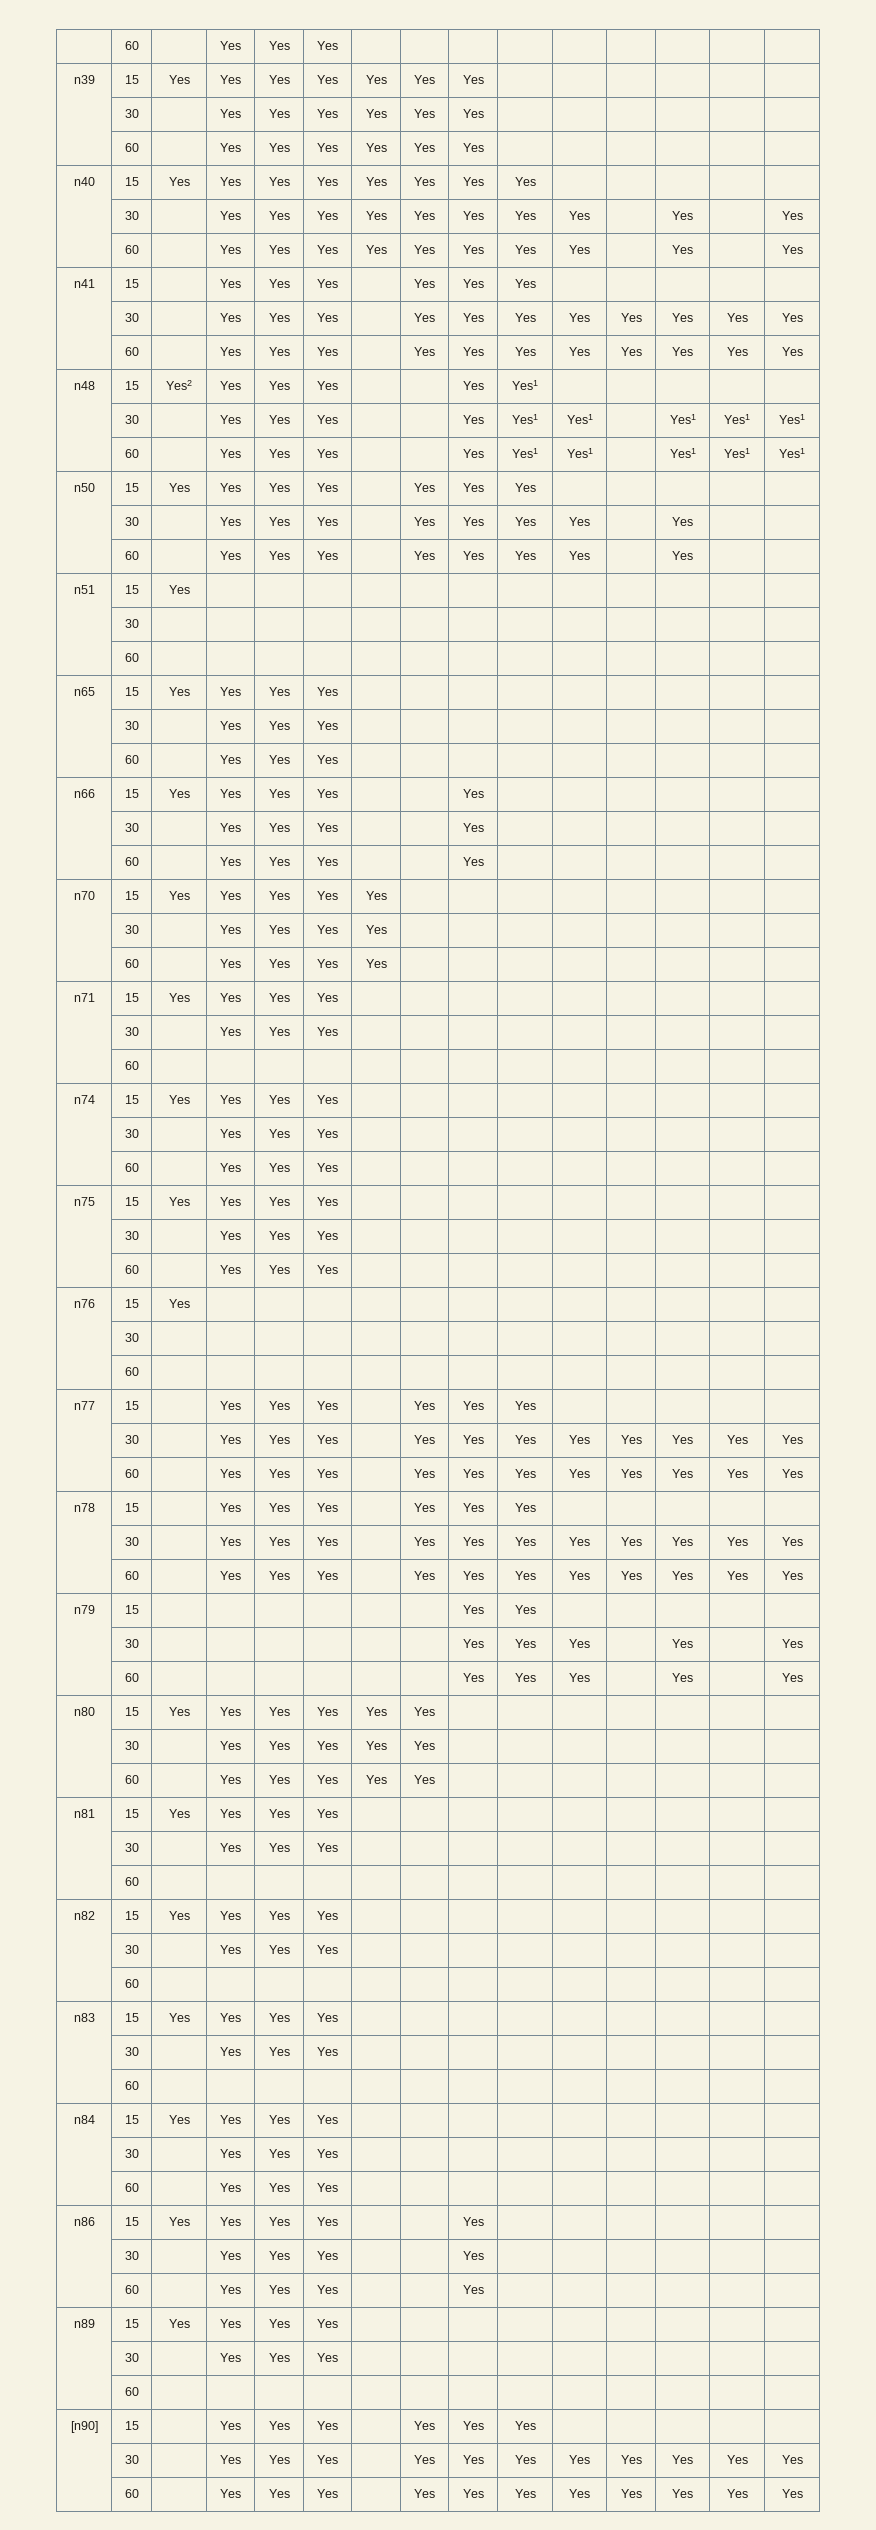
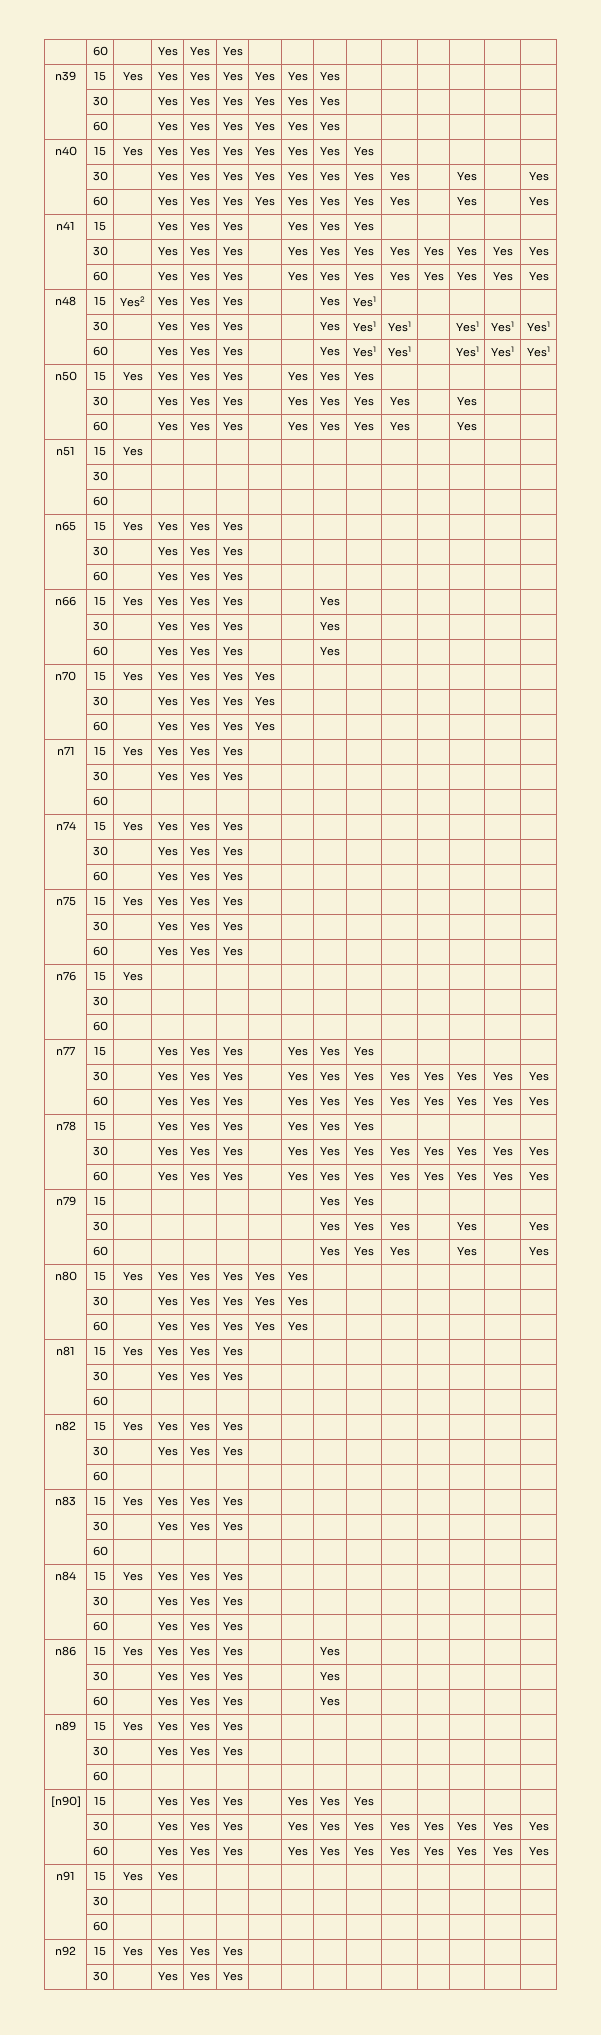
(803, 2493) none -> [56,1871,75,1881] [94,1871,106,1881] [122,1871,143,1881] [157,1871,178,1881] [92,1896,108,1906] [92,1921,108,1931] [55,1946,76,1956] [94,1946,106,1956] [122,1946,143,1956] [157,1946,178,1956] [190,1946,210,1956] [222,1946,243,1956] [92,1971,108,1981] [157,1971,178,1981] [190,1971,210,1981] [222,1971,243,1981] // n91 | 15 | Yes | Yes | | | | | | | | | | | // | 30 | | | | | | | | | | | | | // | 60 | | | | | | | | | | | | | // n92 | 15 | Yes | Yes | Yes | Yes | | | | | | | | | // | 30 | | Yes | Yes | Yes | | | | | | | | |

